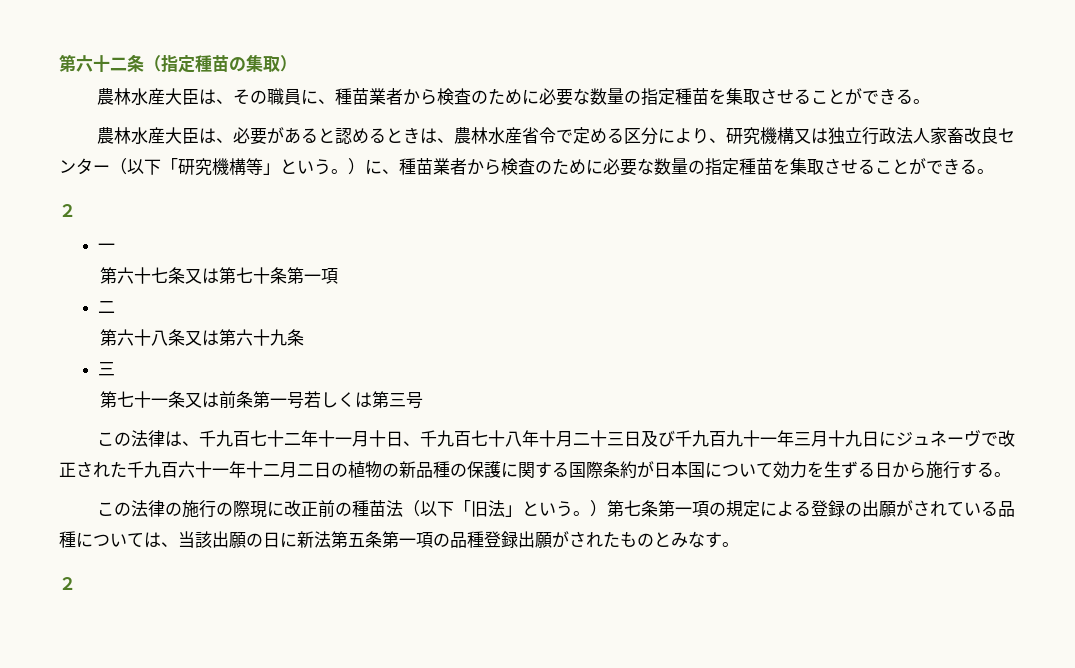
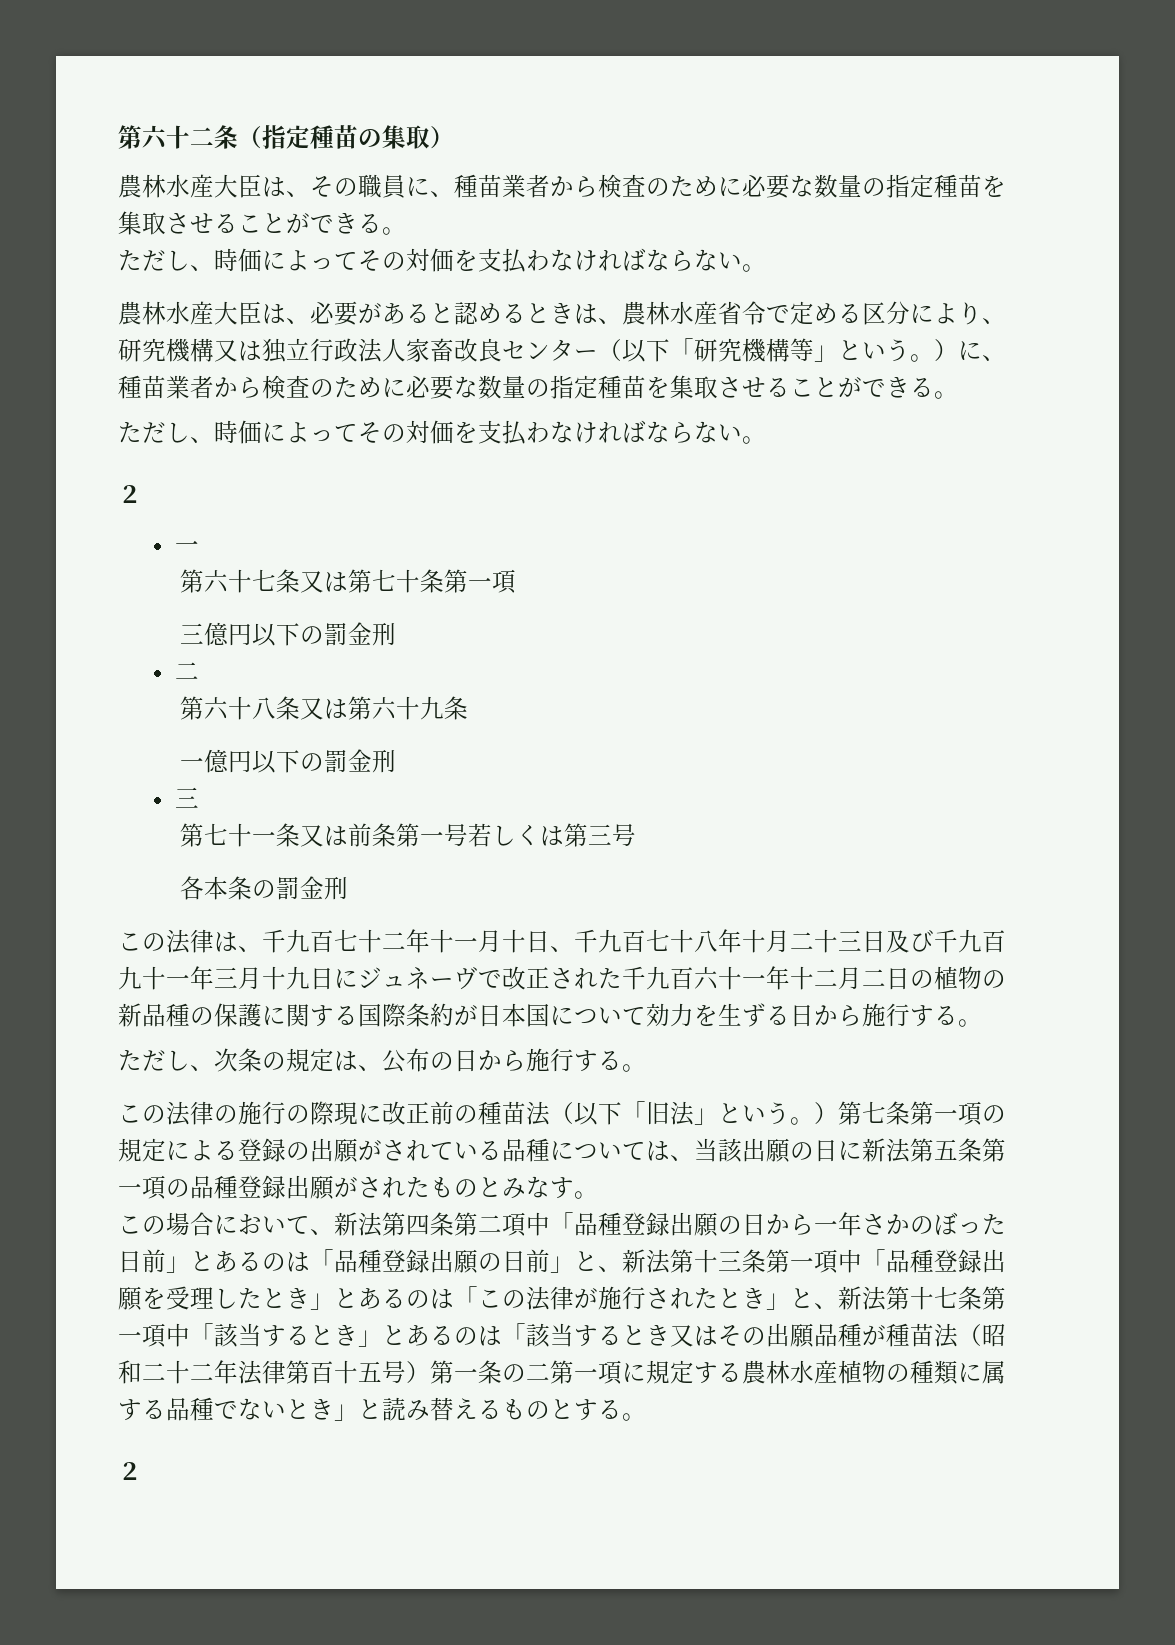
(931, 101) none -> [118,248,766,273] // ただし、時価によってその対価を支払わなければならない。
(994, 171) none -> [118,420,766,445] // ただし、時価によってその対価を支払わなければならない。
(339, 276) none -> [180,622,397,647] // 三億円以下の罰金刑
(305, 337) none -> [180,749,397,774] // 一億円以下の罰金刑
(424, 400) none -> [180,876,349,900] // 各本条の罰金刑
(1011, 474) none -> [118,1048,646,1073] // ただし、次条の規定は、公布の日から施行する。
(739, 544) none -> [118,1212,1006,1237] [118,1249,1006,1274] [118,1286,1006,1311] [118,1323,1006,1348] [118,1360,1006,1385] [118,1397,646,1421] // この場合において、新法第四条第二項中「品種登録出願の日から一年さかのぼった日前」とあるのは「品種登録出願の日前」と、新法第十三条第一項中「品種登録出願を受理したとき」とあるのは「この法律が施行されたとき」と、新法第十七条第一項中「該当するとき」とあるのは「該当するとき又はその出願品種が種苗法（昭和二十二年法律第百十五号）第一条の二第一項に規定する農林水産植物の種類に属する品種でないとき」と読み替えるものとする。

